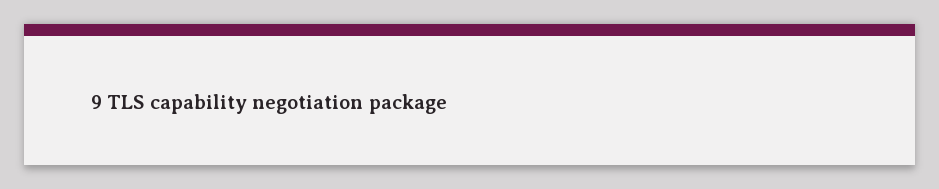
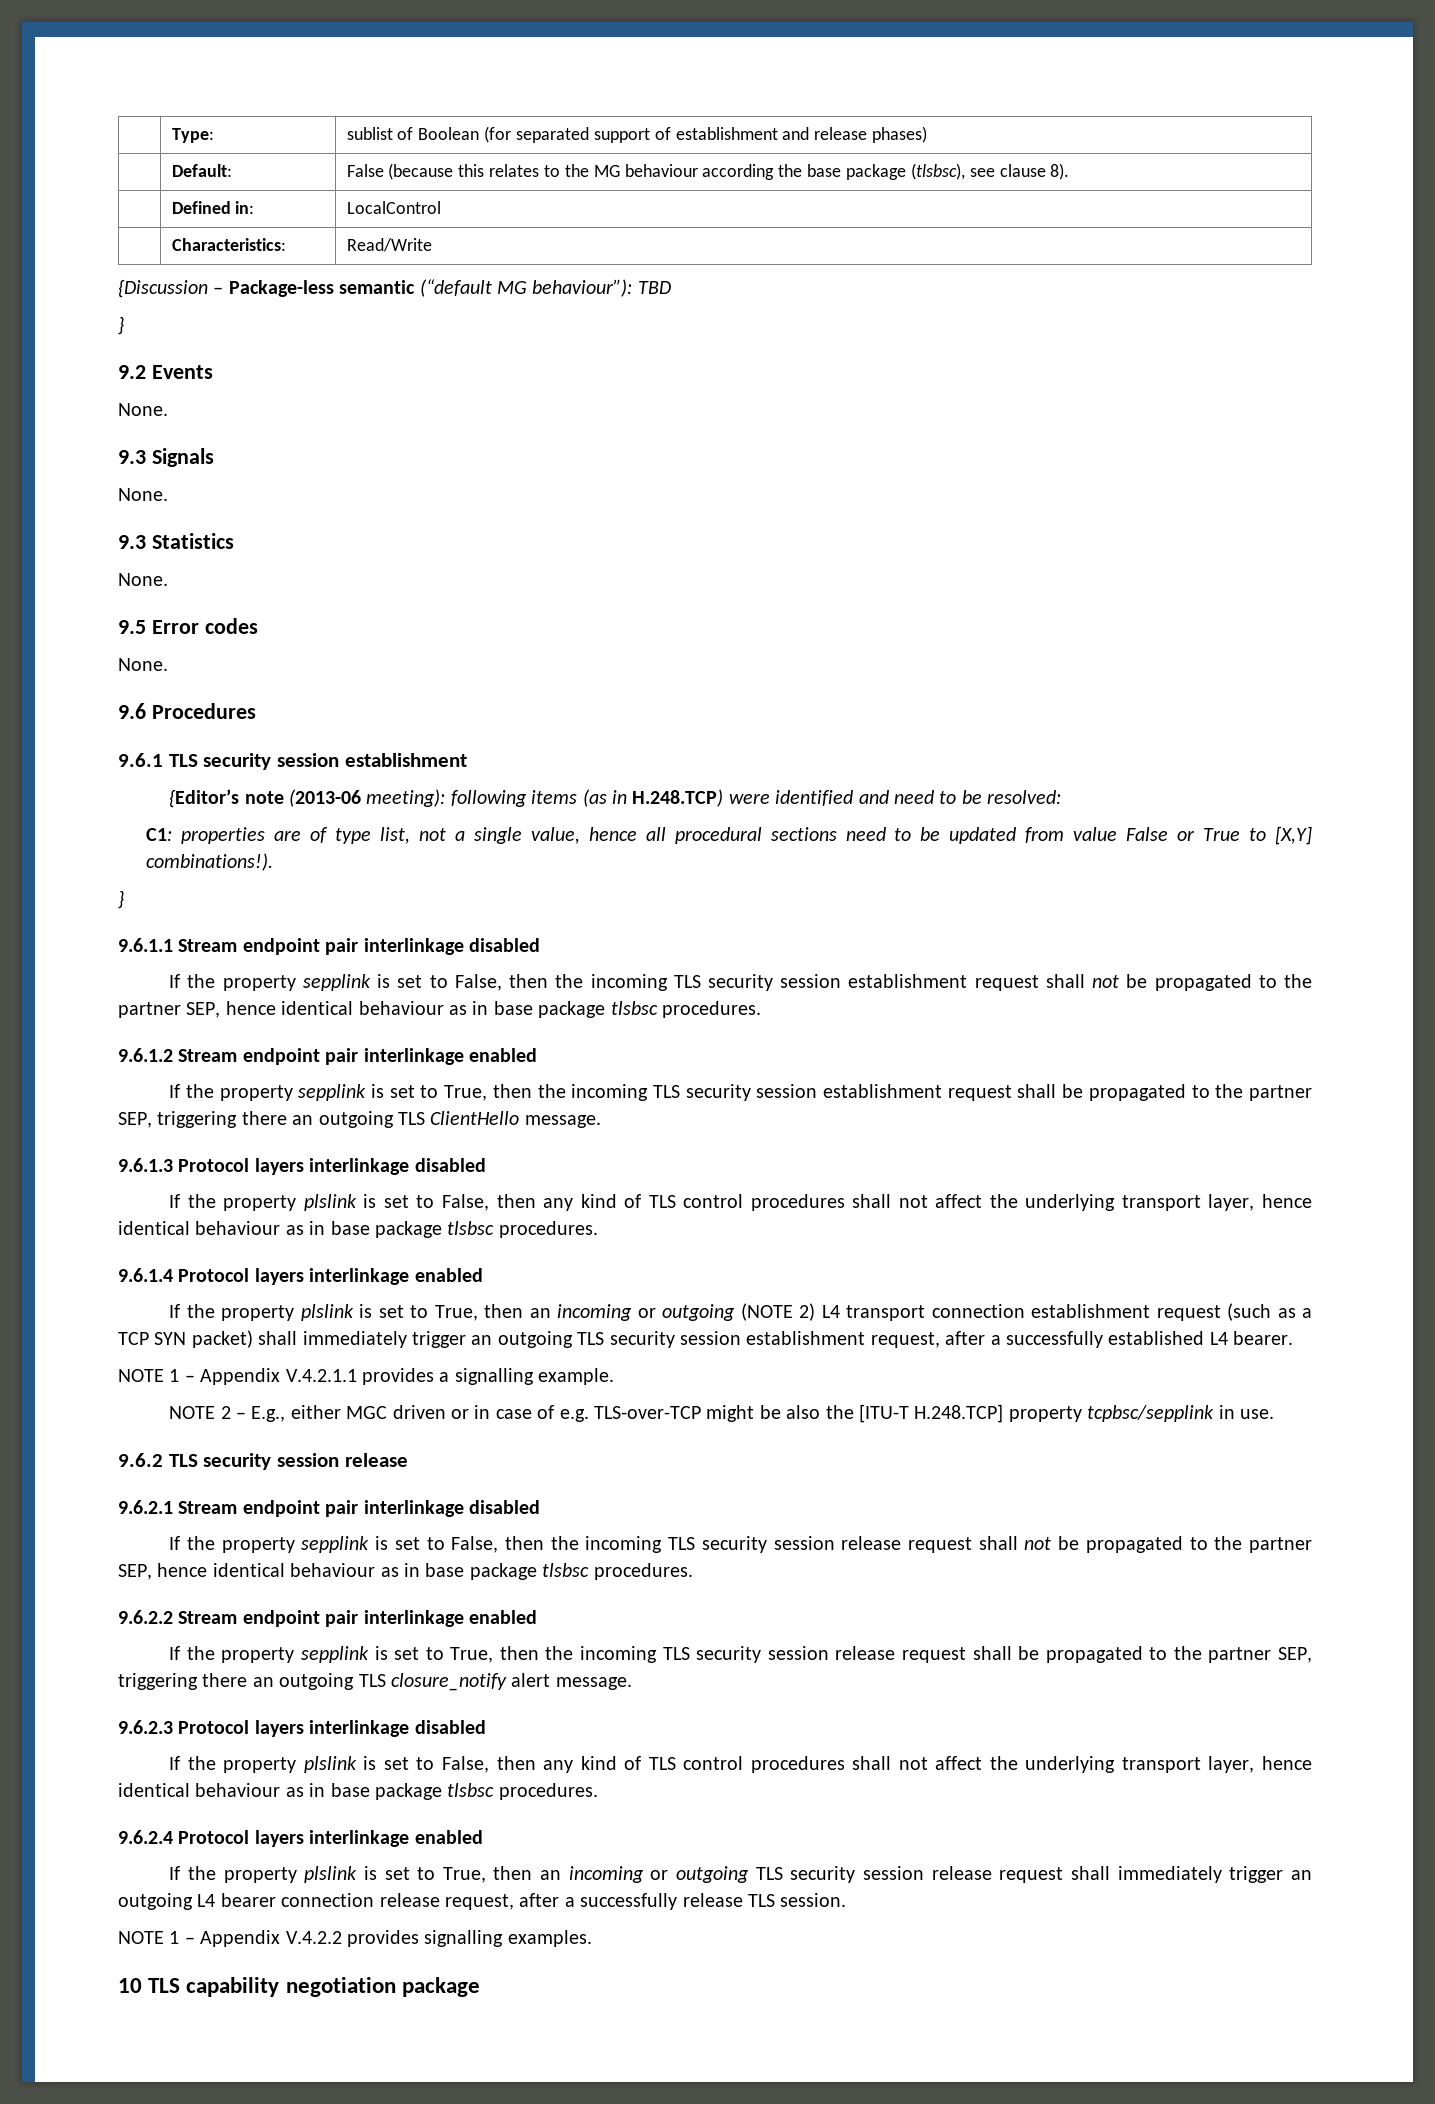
[91,95,102,109] 9 -> [171,128,214,143] [346,126,928,143] [171,164,232,177] [346,163,1070,180] [171,201,255,214] [346,201,441,214] [171,238,286,251] [346,238,432,252] [118,279,671,298] [118,316,124,335] [118,365,213,379] [118,403,168,416] [118,448,214,467] [118,488,168,501] [118,533,234,549] [118,573,168,586] [118,618,258,634] [118,658,168,671] [118,703,256,719] [118,753,467,770] [169,789,1062,808] [146,826,1313,845] [146,853,274,871] [118,890,124,909] [118,938,540,955] [169,974,1312,991] [118,1001,761,1018] [118,1048,537,1065] [169,1084,1312,1101] [118,1111,601,1128] [118,1158,486,1175] [169,1194,1312,1211] [118,1221,598,1238] [118,1268,483,1285] [169,1303,1313,1321] [118,1330,1294,1348] [118,1368,615,1385] [169,1404,1275,1423] [118,1453,408,1470] [118,1500,540,1517] [169,1536,1312,1553] [118,1563,693,1580] [118,1610,537,1627] [169,1646,1312,1663] [118,1673,632,1691] [118,1720,486,1737] [169,1756,1312,1773] [118,1783,598,1800] [118,1830,483,1847] [169,1866,1312,1883] [118,1893,847,1910] [118,1930,592,1947] [118,1978,142,1993] | Type: | sublist of Boolean (for separated support of establishment and release phases) // | Default: | False (because this relates to the MG behaviour according the base package (tlsbsc), see clause 8). // | Defined in: | LocalControl // | Characteristics: | Read/Write // {Discussion – Package-less semantic (“default MG behaviour”): TBD // } // 9.2 Events // None. // 9.3 Signals // None. // 9.3 Statistics // None. // 9.5 Error codes // None. // 9.6 Procedures // 9.6.1 TLS security session establishment // {Editor’s note (2013-06 meeting): following items (as in H.248.TCP) were identified and need to be resolved: // C1: properties are of type list, not a single value, hence all procedural sections need to be updated from value False or True to [X,Y] combinations!). // } // 9.6.1.1 Stream endpoint pair interlinkage disabled // If the property sepplink is set to False, then the incoming TLS security session establishment request shall not be propagated to the partner SEP, hence identical behaviour as in base package tlsbsc procedures. // 9.6.1.2 Stream endpoint pair interlinkage enabled // If the property sepplink is set to True, then the incoming TLS security session establishment request shall be propagated to the partner SEP, triggering there an outgoing TLS ClientHello message. // 9.6.1.3 Protocol layers interlinkage disabled // If the property plslink is set to False, then any kind of TLS control procedures shall not affect the underlying transport layer, hence identical behaviour as in base package tlsbsc procedures. // 9.6.1.4 Protocol layers interlinkage enabled // If the property plslink is set to True, then an incoming or outgoing (NOTE 2) L4 transport connection establishment request (such as a TCP SYN packet) shall immediately trigger an outgoing TLS security session establishment request, after a successfully established L4 bearer. // NOTE 1 – Appendix V.4.2.1.1 provides a signalling example. // NOTE 2 – E.g., either MGC driven or in case of e.g. TLS-over-TCP might be also the [ITU-T H.248.TCP] property tcpbsc/sepplink in use. // 9.6.2 TLS security session release // 9.6.2.1 Stream endpoint pair interlinkage disabled // If the property sepplink is set to False, then the incoming TLS security session release request shall not be propagated to the partner SEP, hence identical behaviour as in base package tlsbsc procedures. // 9.6.2.2 Stream endpoint pair interlinkage enabled // If the property sepplink is set to True, then the incoming TLS security session release request shall be propagated to the partner SEP, triggering there an outgoing TLS closure_notify alert message. // 9.6.2.3 Protocol layers interlinkage disabled // If the property plslink is set to False, then any kind of TLS control procedures shall not affect the underlying transport layer, hence identical behaviour as in base package tlsbsc procedures. // 9.6.2.4 Protocol layers interlinkage enabled // If the property plslink is set to True, then an incoming or outgoing TLS security session release request shall immediately trigger an outgoing L4 bearer connection release request, after a successfully release TLS session. // NOTE 1 – Appendix V.4.2.2 provides signalling examples. // 10

